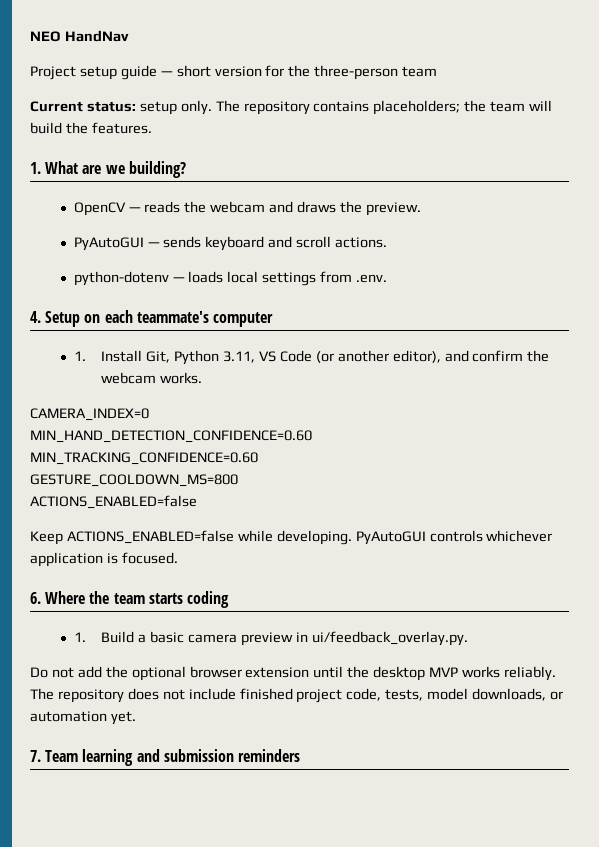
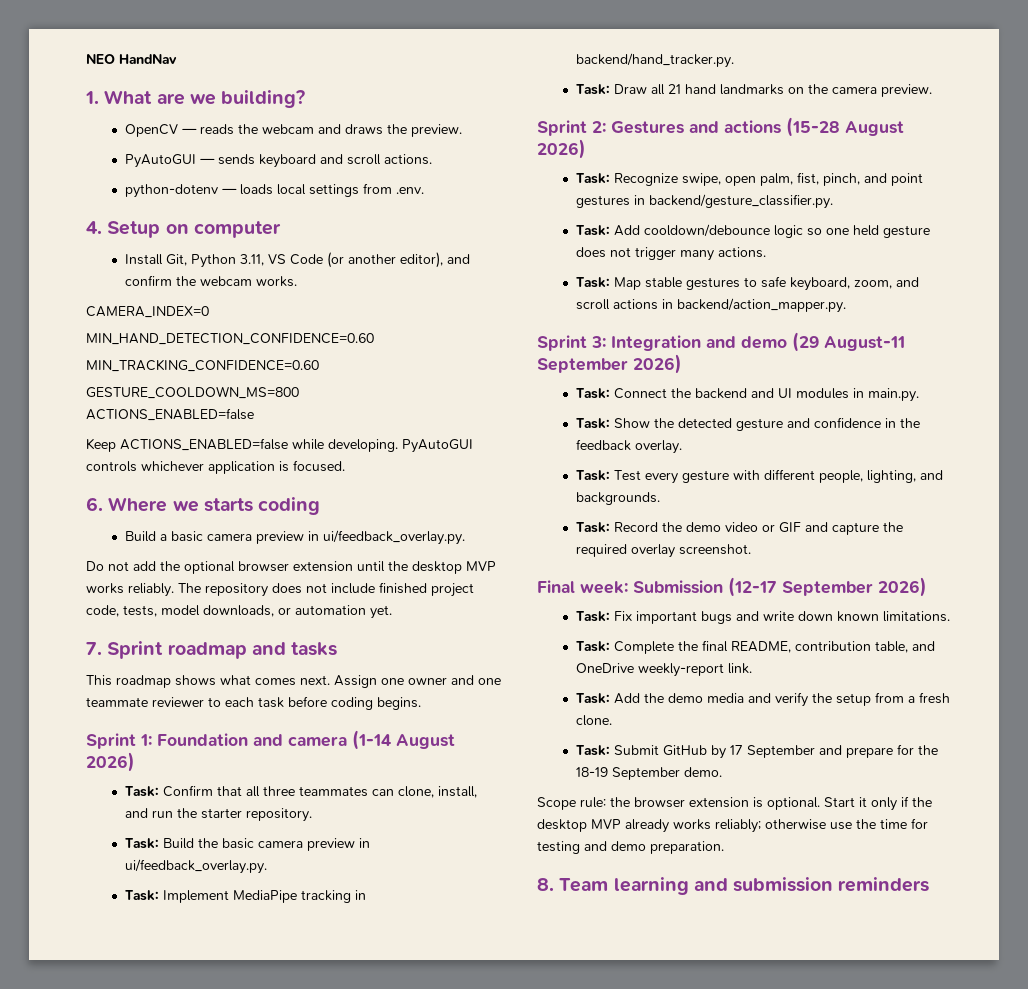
[30,65,438,80] [30,100,553,115] [30,122,152,134] // Project setup guide — short version for the three-person team // Current status: setup only. The repository contains placeholders; the team will build the features. -> (177, 59) none
[104,310,209,323] each teammate's -> (189, 229) none
[73,351,86,361] 1. -> (281, 229) none
[89,591,145,604] the team -> [172,501,199,512] we
[73,632,86,642] 1. -> (321, 506) none
(41, 756) none -> [107,641,338,659] [86,675,501,688] [86,696,421,710] [86,730,455,750] [86,752,135,772] [124,785,477,798] [124,808,312,822] [124,838,370,851] [124,859,267,874] [124,890,366,903] [575,53,734,68] [575,84,932,97] [537,117,904,137] [537,139,586,159] [575,172,923,186] [575,194,833,209] [575,224,930,238] [575,247,766,261] [575,276,919,291] [575,298,846,313] [537,332,905,352] [537,354,682,374] [575,388,919,402] [575,417,920,431] [575,439,682,454] [575,469,943,484] [575,492,660,505] [575,522,903,535] [575,544,751,558] [537,577,927,597] [575,611,950,624] [575,640,935,654] [575,663,752,677] [575,692,950,707] [575,715,612,726] [575,744,938,759] [575,767,722,780] [537,796,932,811] [537,818,928,833] [537,841,724,854] [537,878,554,891] Sprint roadmap and tasks // This roadmap shows what comes next. Assign one owner and one teammate reviewer to each task before coding begins. // Sprint 1: Foundation and camera (1-14 August 2026) // Task: Confirm that all three teammates can clone, install, and run the starter repository. // Task: Build the basic camera preview in ui/feedback_overlay.py. // Task: Implement MediaPipe tracking in backend/hand_tracker.py. // Task: Draw all 21 hand landmarks on the camera preview. // Sprint 2: Gestures and actions (15-28 August 2026) // Task: Recognize swipe, open palm, fist, pinch, and point gestures in backend/gesture_classifier.py. // Task: Add cooldown/debounce logic so one held gesture does not trigger many actions. // Task: Map stable gestures to safe keyboard, zoom, and scroll actions in backend/action_mapper.py. // Sprint 3: Integration and demo (29 August-11 September 2026) // Task: Connect the backend and UI modules in main.py. // Task: Show the detected gesture and confidence in the feedback overlay. // Task: Test every gesture with different people, lighting, and backgrounds. // Task: Record the demo video or GIF and capture the required overlay screenshot. // Final week: Submission (12-17 September 2026) // Task: Fix important bugs and write down known limitations. // Task: Complete the final README, contribution table, and OneDrive weekly-report link. // Task: Add the demo media and verify the setup from a fresh clone. // Task: Submit GitHub by 17 September and prepare for the 18-19 September demo. // Scope rule: the browser extension is optional. Start it only if the desktop MVP already works reliably; otherwise use the time for testing and demo preparation. // 8.

